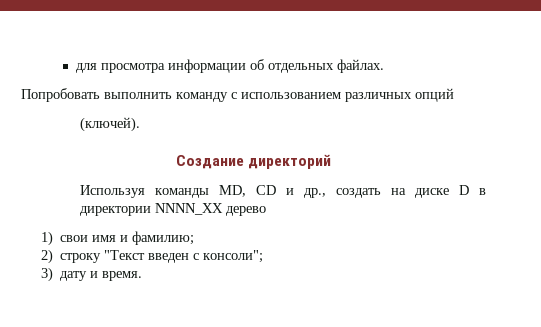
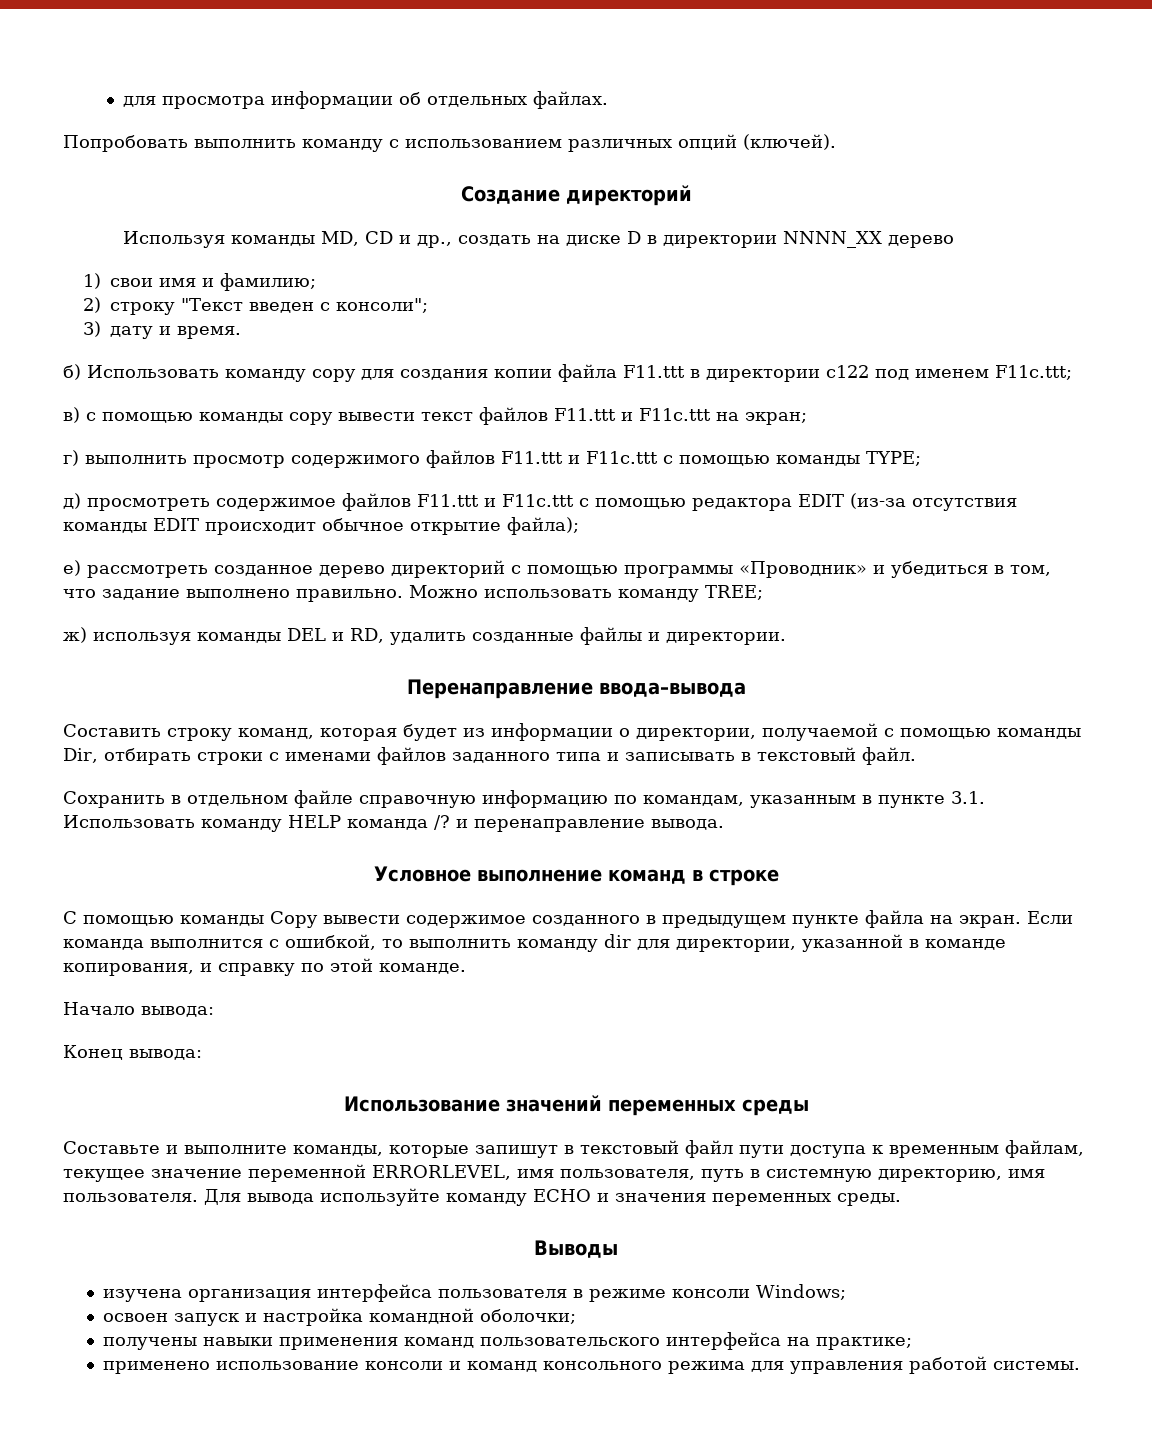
(454, 95) // -> (737, 142) none
(143, 276) none -> [63,364,1072,382] [63,407,807,425] [63,450,921,468] [63,493,1017,511] [63,517,579,535] [63,560,1051,578] [63,585,763,602] [63,627,786,645] [406,679,746,699] [63,723,1081,741] [63,747,916,765] [63,790,985,808] [63,815,724,832] [373,866,779,886] [63,910,1073,928] [63,934,1006,952] [63,958,466,976] [63,1002,214,1017] [63,1045,202,1060] [343,1095,809,1116] [63,1140,1084,1158] [63,1164,1045,1182] [63,1188,901,1206] [534,1240,618,1258] [102,1284,846,1302] [102,1308,576,1326] [102,1332,912,1350] [102,1356,1080,1374] // б) Использовать команду copy для создания копии файла F11.ttt в директории с122 под именем F11c.ttt; // в) с помощью команды copy вывести текст файлов F11.ttt и F11c.ttt на экран; // г) выполнить просмотр содержимого файлов F11.ttt и F11c.ttt с помощью команды TYPE; // д) просмотреть содержимое файлов F11.ttt и F11c.ttt с помощью редактора EDIT (из-за отсутствия команды EDIT происходит обычное открытие файла); // е) рассмотреть созданное дерево директорий с помощью программы «Проводник» и убедиться в том, что задание выполнено правильно. Можно использовать команду TREE; // ж) используя команды DEL и RD, удалить созданные файлы и директории. // Перенаправление ввода–вывода // Составить строку команд, которая будет из информации о директории, получаемой с помощью команды Dir, отбирать строки с именами файлов заданного типа и записывать в текстовый файл. // Сохранить в отдельном файле справочную информацию по командам, указанным в пункте 3.1. Использовать команду HELP команда /? и перенаправление вывода. // Условное выполнение команд в строке // С помощью команды Copy вывести содержимое созданного в предыдущем пункте файла на экран. Если команда выполнится с ошибкой, то выполнить команду dir для директории, указанной в команде копирования, и справку по этой команде. // Начало вывода: // Конец вывода: // Использование значений переменных среды // Составьте и выполните команды, которые запишут в текстовый файл пути доступа к временным файлам, текущее значение переменной ERRORLEVEL, имя пользователя, путь в системную директорию, имя пользователя. Для вывода используйте команду ECHO и значения переменных среды. // Выводы // изучена организация интерфейса пользователя в режиме консоли Windows; // освоен запуск и настройка командной оболочки; // получены навыки применения команд пользовательского интерфейса на практике; // применено использование консоли и команд консольного режима для управления работой системы.

